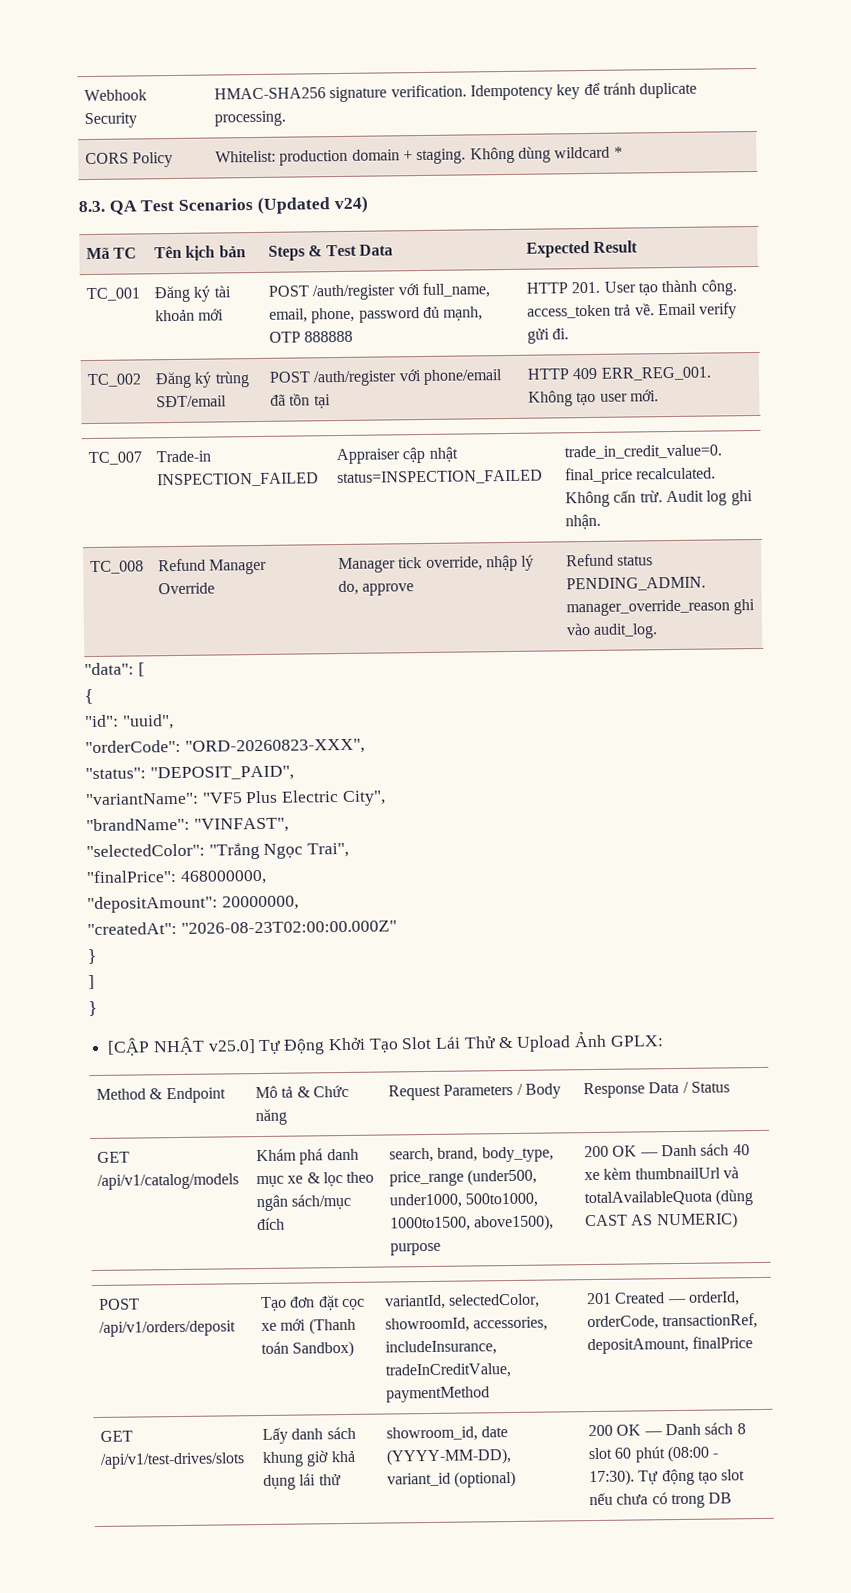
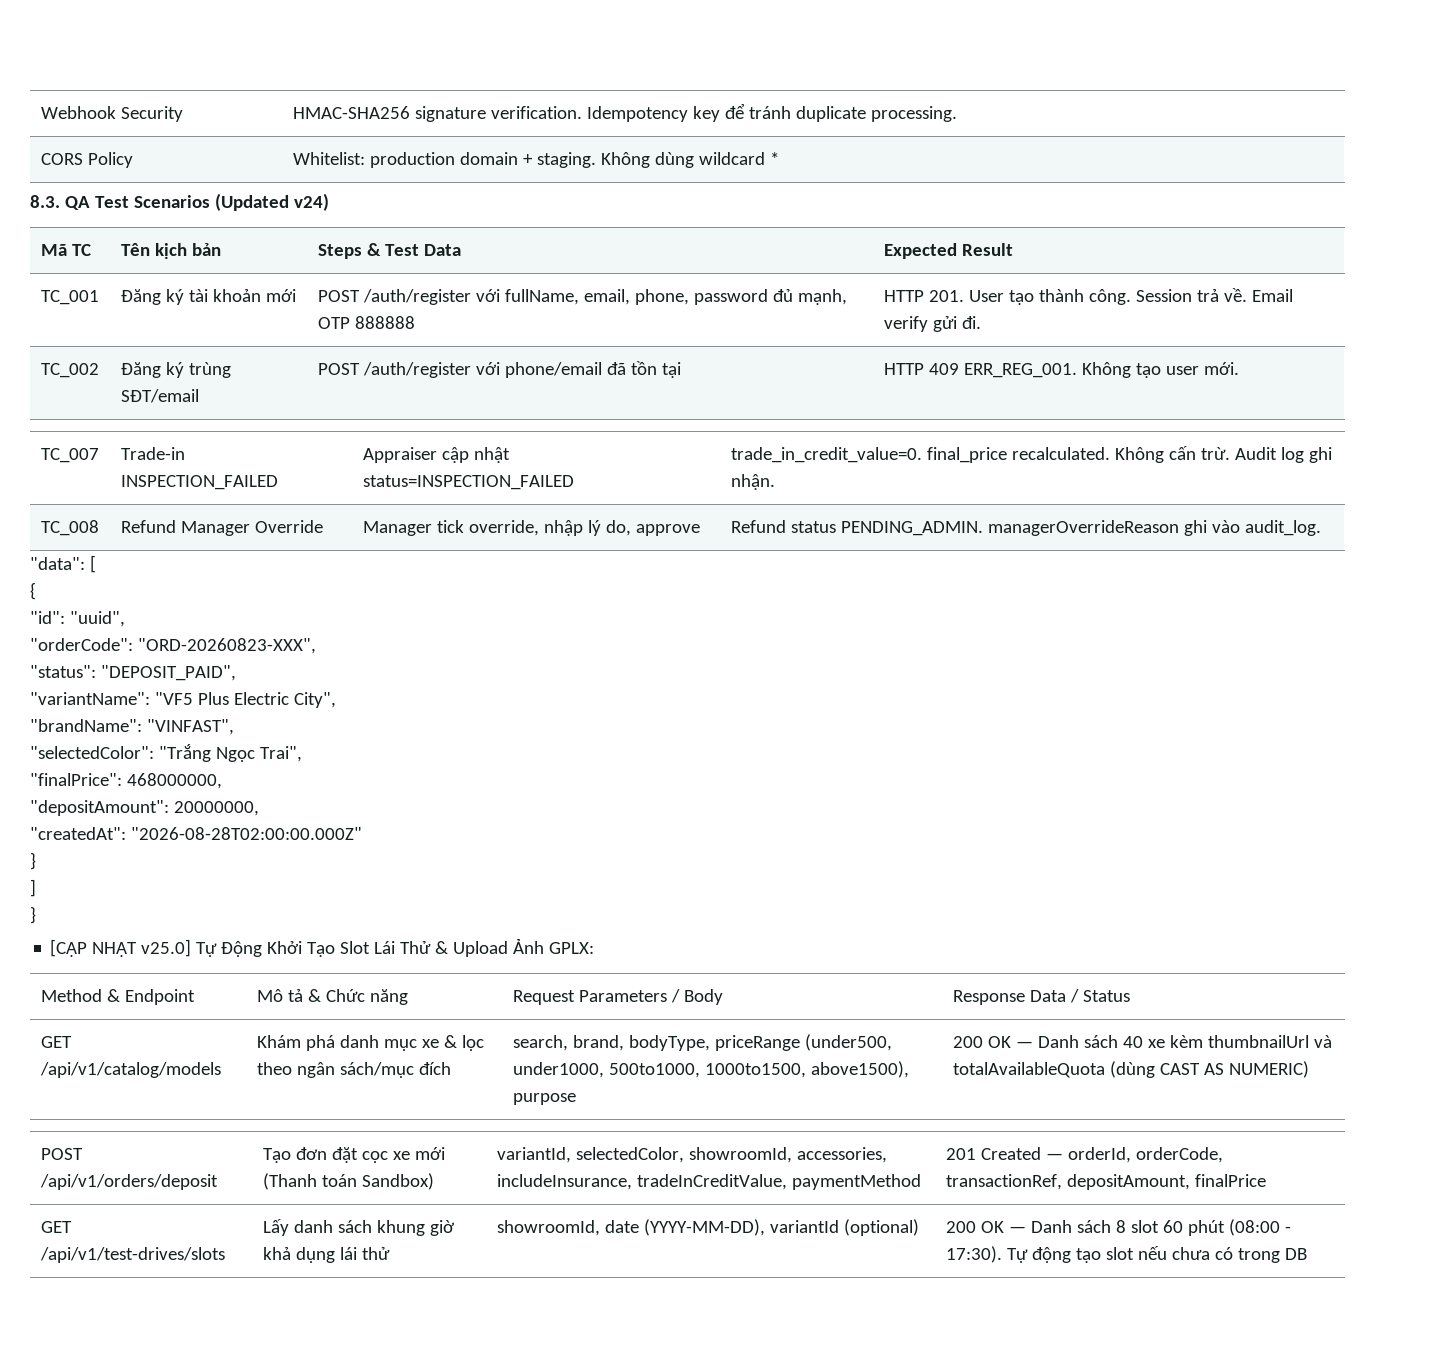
[422,282,491,298] full_name, -> [504,289,579,305] fullName,
[527,304,612,319] access_token -> [1135,289,1192,302] Session
[566,599,731,617] manager_override_reason -> [987,520,1179,536] managerOverrideReason
[180,920,397,934] "2026-08-23T02:00:00.000Z" -> [130,827,362,840] "2026-08-28T02:00:00.000Z"
[481,1146,554,1163] [389,1170,465,1187] body_type, price_range -> [628,1035,800,1051] bodyType, priceRange
[386,1426,479,1442] showroom_id, -> [496,1220,600,1236] showroomId,
[387,1472,452,1487] variant_id -> [769,1220,839,1233] variantId

